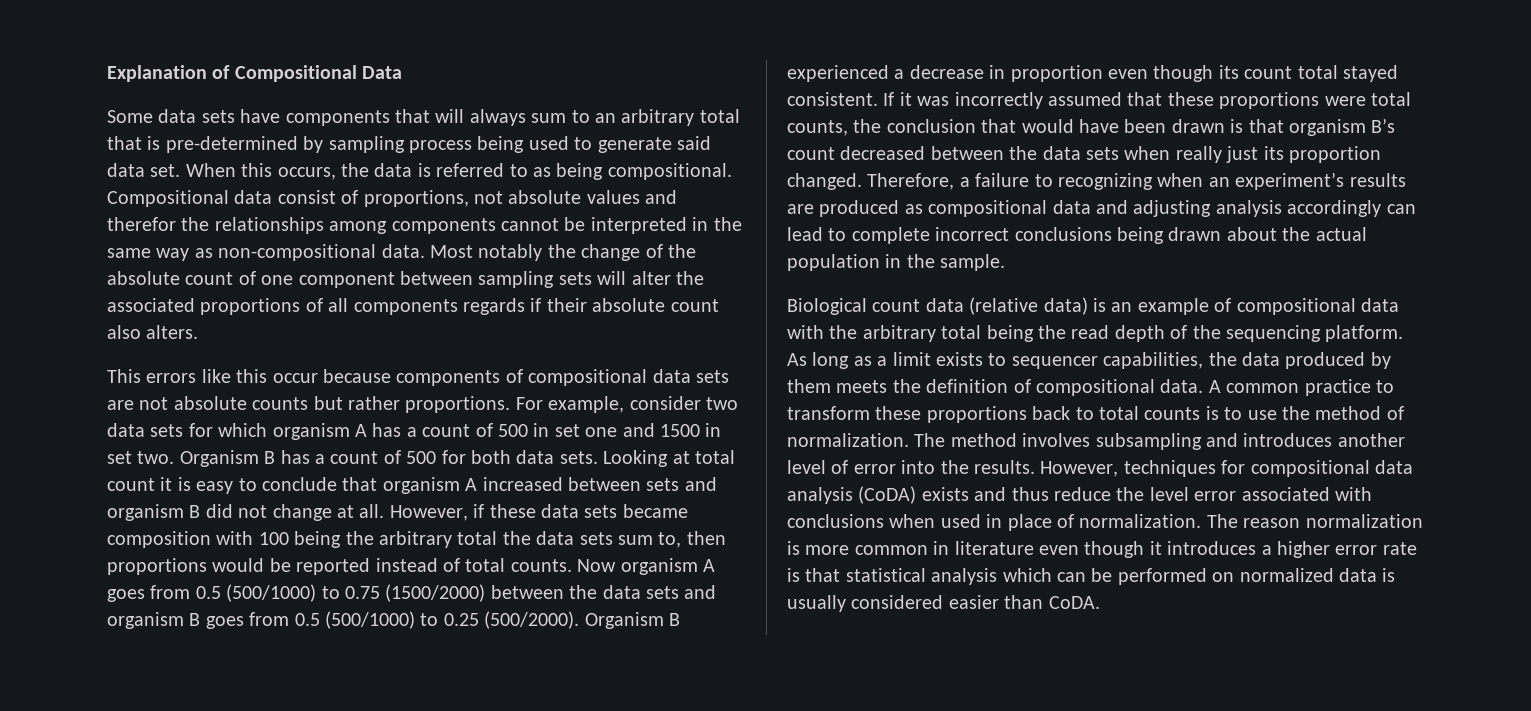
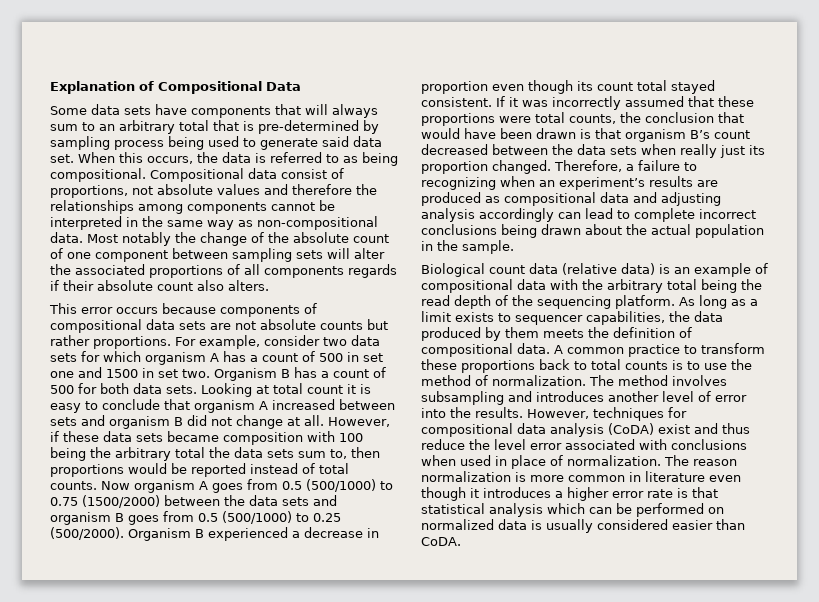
[107,217,176,231] therefor -> [292,184,352,195] therefore
[146,369,318,383] errors like this occur -> [81,307,158,314] error occurs
[921,487,969,501] exists -> [658,424,690,434] exist

